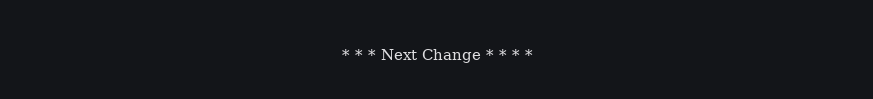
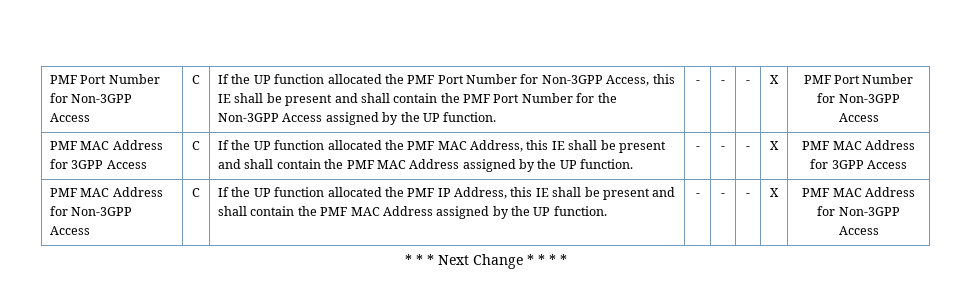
(341, 54) none -> [50,74,160,84] [50,93,133,103] [50,113,91,122] [192,75,200,84] [218,74,675,86] [218,93,617,106] [218,112,497,125] [695,80,700,84] [721,80,725,84] [746,80,750,84] [770,75,779,84] [803,74,914,84] [817,93,900,103] [838,113,879,122] [50,140,163,150] [50,159,147,169] [192,141,200,150] [218,140,666,153] [218,159,634,172] [695,146,700,150] [721,146,725,150] [746,146,750,150] [770,141,779,150] [802,140,915,150] [810,159,907,169] [50,187,163,197] [50,206,133,216] [50,226,91,235] [192,188,200,197] [218,187,676,200] [218,206,607,219] [695,193,700,197] [721,193,725,197] [746,193,750,197] [770,188,779,197] [802,187,915,197] [817,206,900,216] [838,226,879,235] PMF Port Number for Non-3GPP Access | C | If the UP function allocated the PMF Port Number for Non-3GPP Access, this IE shall be present and shall contain the PMF Port Number for the Non-3GPP Access assigned by the UP function. | - | - | - | X | PMF Port Number for Non-3GPP Access // PMF MAC Address for 3GPP Access | C | If the UP function allocated the PMF MAC Address, this IE shall be present and shall contain the PMF MAC Address assigned by the UP function. | - | - | - | X | PMF MAC Address for 3GPP Access // PMF MAC Address for Non-3GPP Access | C | If the UP function allocated the PMF IP Address, this IE shall be present and shall contain the PMF MAC Address assigned by the UP function. | - | - | - | X | PMF MAC Address for Non-3GPP Access //

